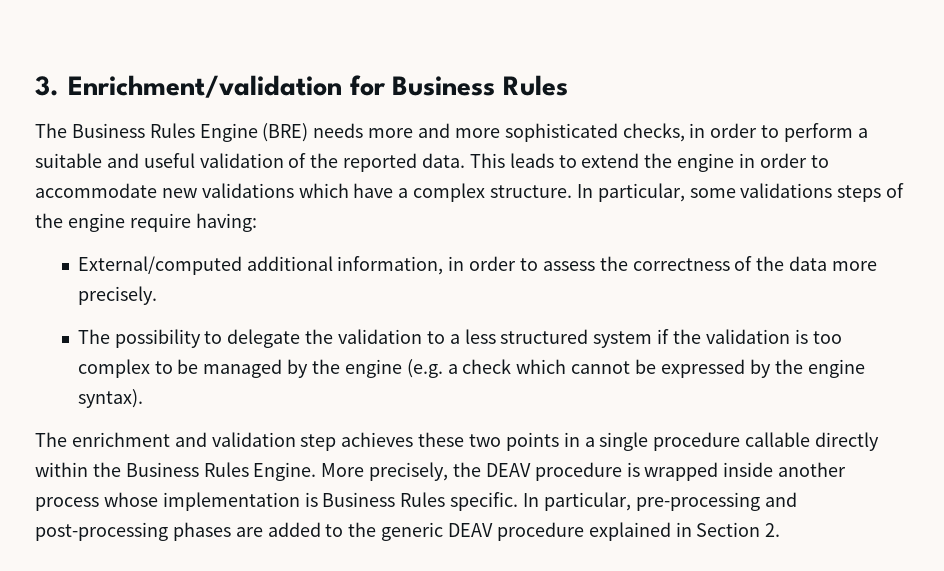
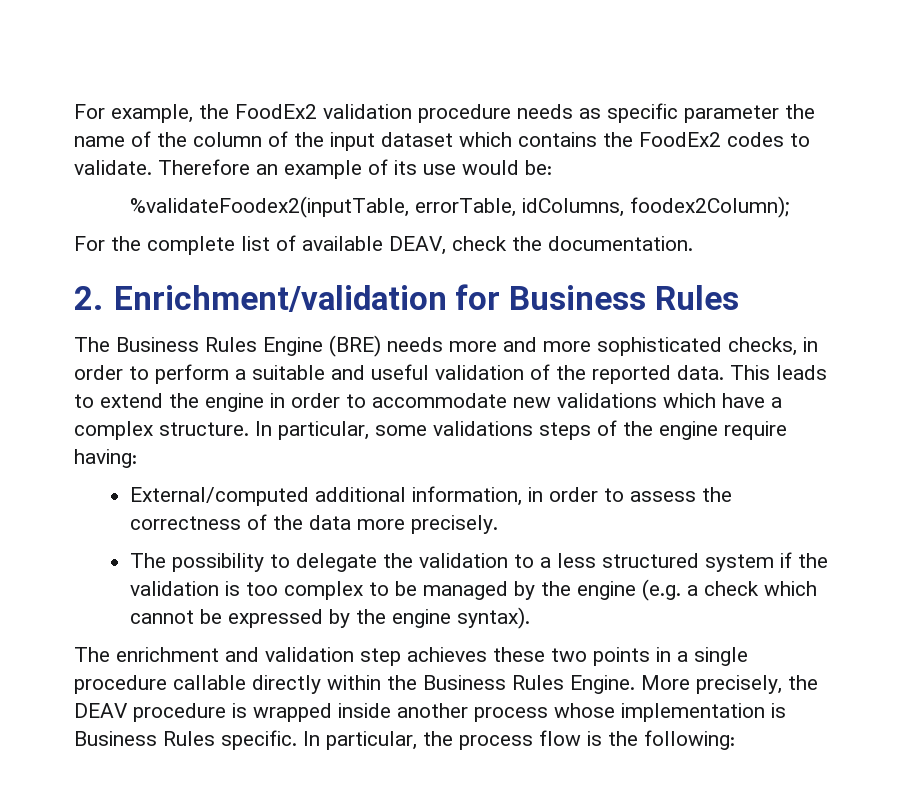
[35,76,59,96] 3. -> [74,103,815,123] [74,131,810,151] [74,159,552,179] [130,196,789,218] [74,235,693,255] [74,286,103,310] For example, the FoodEx2 validation procedure needs as specific parameter the name of the column of the input dataset which contains the FoodEx2 codes to validate. Therefore an example of its use would be: // %validateFoodex2(inputTable, errorTable, idColumns, foodex2Column); // For the complete list of available DEAV, check the documentation. // 2.
[635,492,797,511] [35,522,781,541] pre-processing and post-processing phases are added to the generic DEAV procedure explained in Section 2. -> [423,730,735,750] the process flow is the following:

